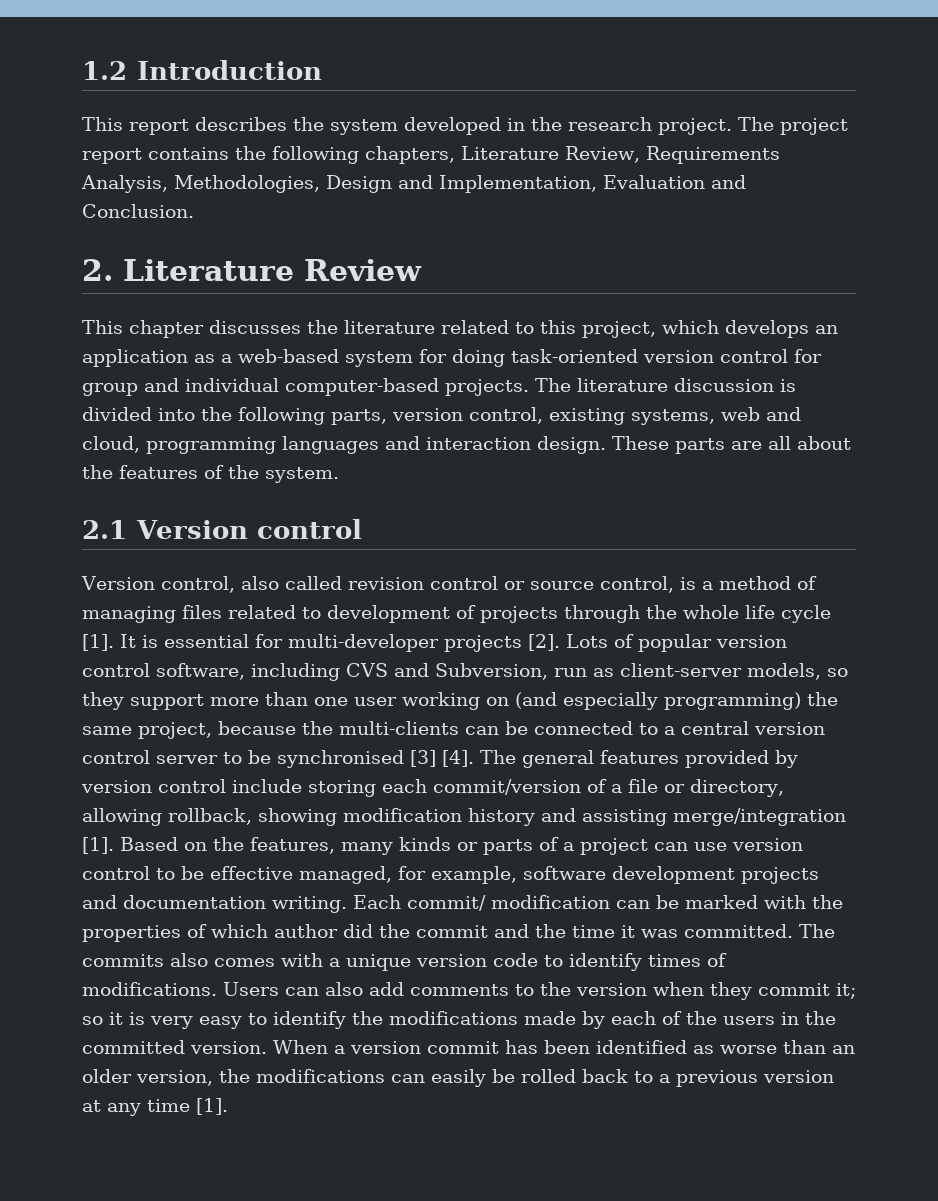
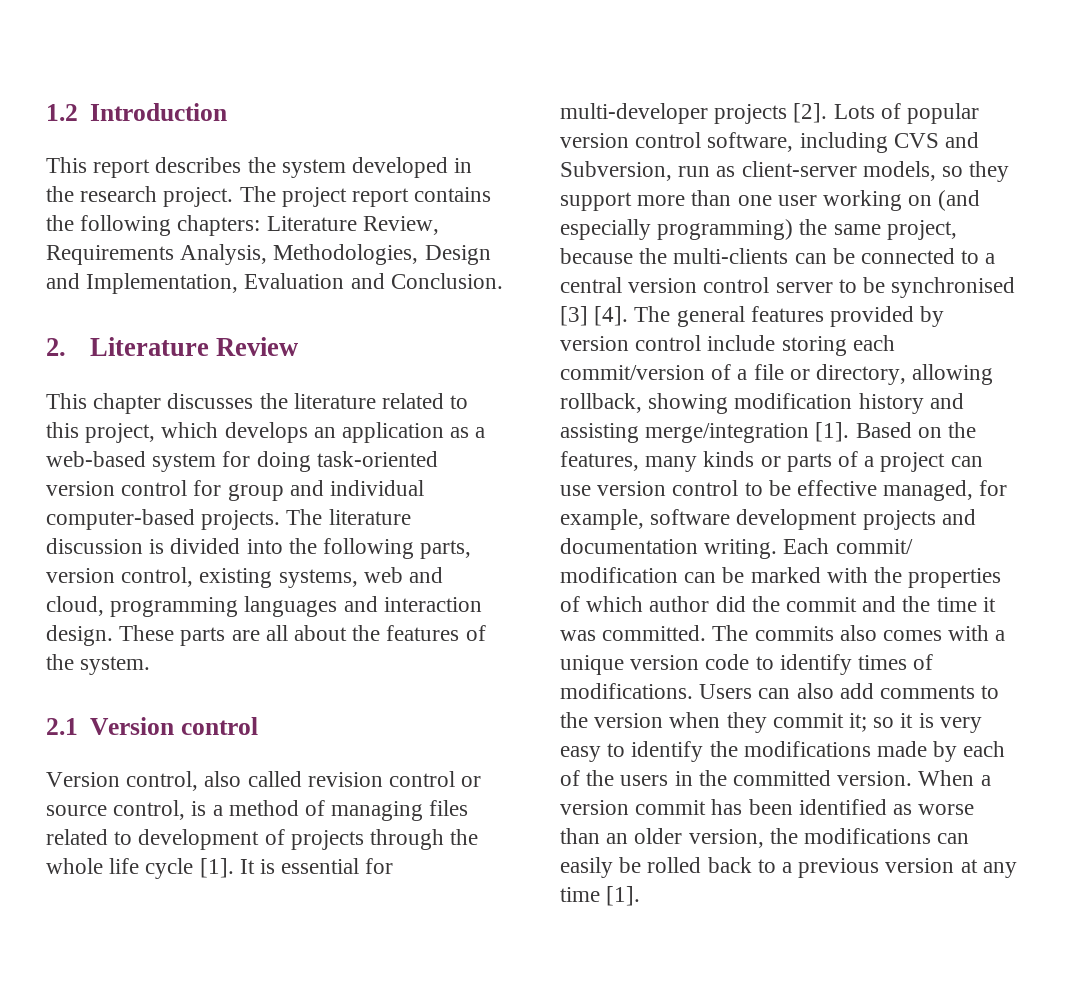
[365,146,455,164] chapters, -> [177,215,261,236] chapters:

